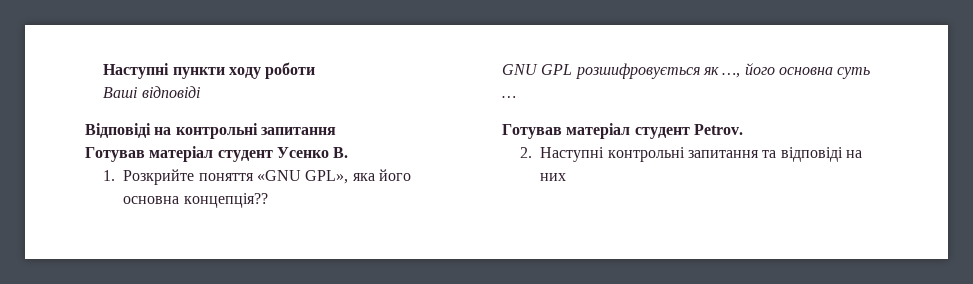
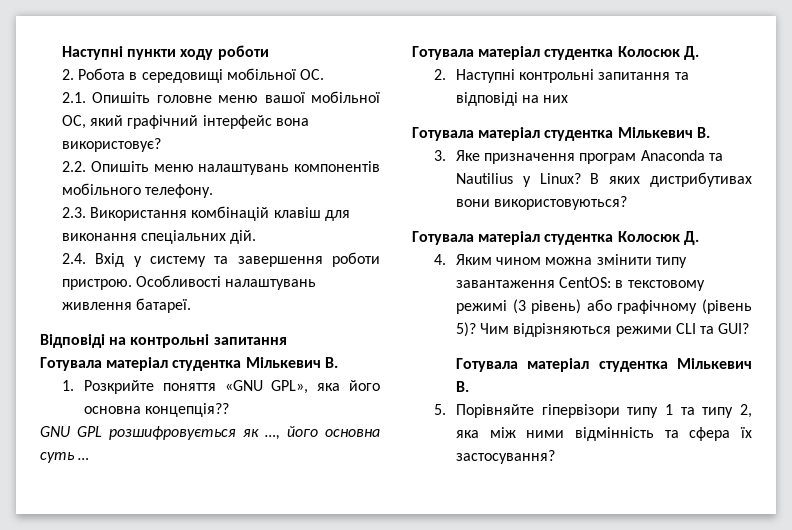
[103,86,200,98] Ваші відповіді -> [62,68,324,83] [62,91,380,103] [62,115,309,129] [62,138,162,152] [62,161,380,175] [62,183,214,198] [62,206,350,221] [62,230,257,244] [62,252,380,267] [62,275,317,290] [62,298,192,313] 2. Робота в середовищі мобільної ОС. // 2.1. Опишіть головне меню вашої мобільної ОС, який графічний інтерфейс вона використовує? // 2.2. Опишіть меню налаштувань компонентів мобільного телефону. // 2.3. Використання комбінацій клавіш для виконання спеціальних дій. // 2.4. Вхід у систему та завершення роботи пристрою. Особливості налаштувань живлення батареї.
[85,146,329,162] Готував матеріал студент Усенко -> [40,357,321,371] Готувала матеріал студентка Мількевич
[502,123,743,139] Готував матеріал студент Petrov. -> [412,46,699,60] Готувала матеріал студентка Колосюк Д.
(567, 177) none -> [412,127,710,141] [434,150,723,164] [456,172,752,187] [456,196,628,210] [412,231,699,245] [434,254,687,268] [456,277,705,291] [456,299,752,314] [456,322,750,337] [456,358,752,372] [456,381,470,392] [434,404,752,418] [456,427,752,441] [456,450,556,464] // Готувала матеріал студентка Мількевич В. // 3. Яке призначення програм Anaconda та Nautilius у Linux? В яких дистрибутивах вони використовуються? // Готувала матеріал студентка Колосюк Д. // 4. Яким чином можна змінити типу завантаження CentOS: в текстовому режимі (3 рівень) або графічному (рівень 5)? Чим відрізняються режими CLI та GUI? // Готувала матеріал студентка Мількевич В. // 5. Порівняйте гіпервізори типу 1 та типу 2, яка між ними відмінність та сфера їх застосування?

